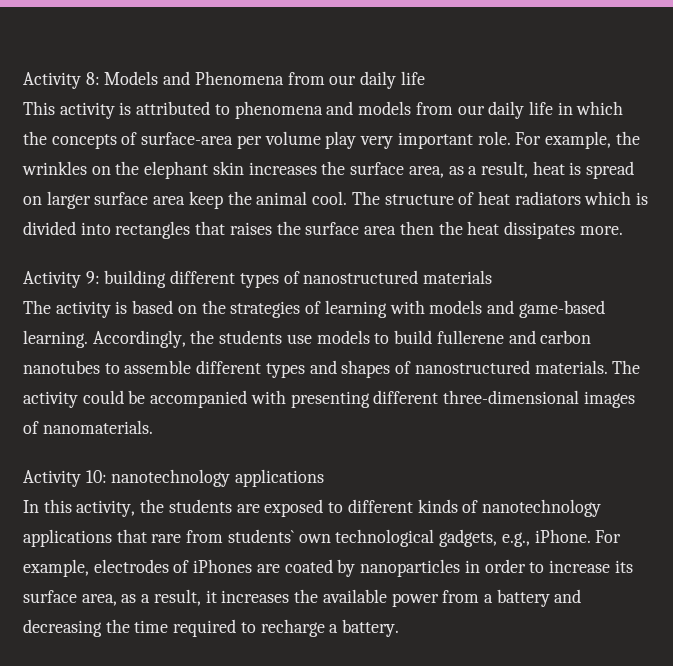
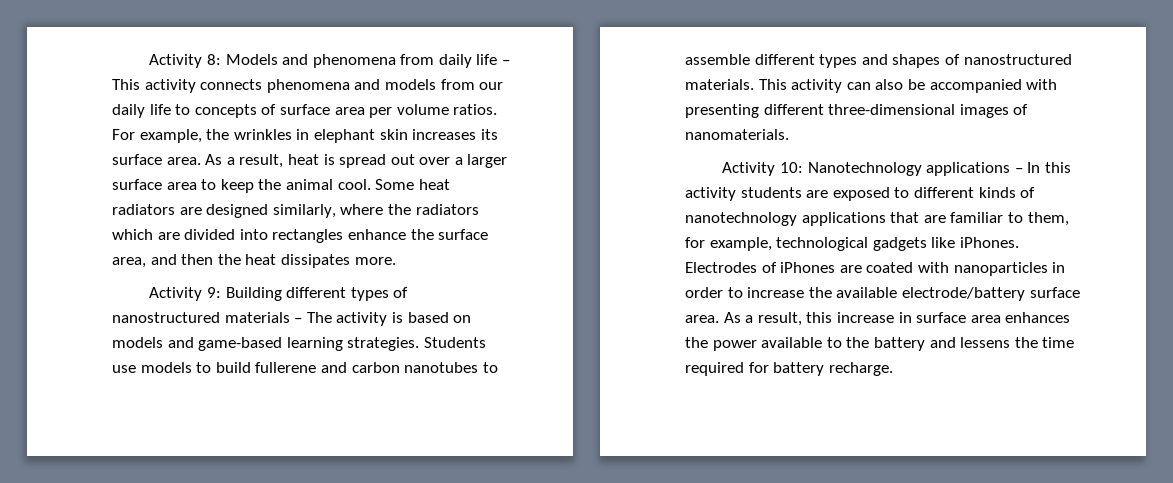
[194,71,425,89] [23,101,230,119] Phenomena from our daily life // This activity is attributed to -> [312,54,511,68] [112,79,263,93] phenomena from daily life – This activity connects
[557,101,624,115] [23,131,511,149] in which the concepts of surface-area per volume play very important role. -> [175,104,498,118] to concepts of surface area per volume ratios.
[91,161,140,175] on the -> [296,129,310,140] in
[321,161,464,178] the surface area, as -> [480,129,498,140] [112,154,223,165] its surface area. As
[23,196,42,205] on -> [390,154,463,165] out over a
(186, 200) none -> [201,179,217,190] to
[351,191,649,205] [23,221,397,239] The structure of heat radiators which is divided into rectangles that raises the surface area -> [375,179,450,190] [112,204,479,218] [112,229,489,243] [112,254,177,268] Some heat radiators are designed similarly, where the radiators which are divided into rectangles enhance the surface area, and
[104,270,167,288] building -> [225,287,282,301] Building
(493, 277) // -> [294,318,303,323] –
[201,300,605,318] [23,330,283,348] the strategies of learning with models and game-based learning. Accordingly, the students -> [112,337,486,351] models and game-based learning strategies. Students
[612,360,641,374] [23,390,124,408] The activity could -> [758,79,904,93] This activity can also
[111,469,325,487] nanotechnology applications // -> [807,162,1023,176] Nanotechnology applications –
[76,499,165,517] activity, the -> [685,187,736,201] activity
[151,529,622,547] [23,559,169,577] rare from students` own technological gadgets, e.g., iPhone. For example, electrodes -> [923,212,1069,226] [685,237,1019,251] [685,262,757,273] are familiar to them, for example, technological gadgets like iPhones. Electrodes
[337,559,356,577] by -> [917,262,949,273] with
[614,560,633,573] [23,589,493,607] its surface area, as a result, it increases the available power from a -> [808,287,1080,301] [685,312,1071,326] [685,337,870,351] the available electrode/battery surface area. As a result, this increase in surface area enhances the power available to the
[23,619,102,637] decreasing -> [960,337,1011,348] lessens
[240,619,400,637] to recharge a battery. -> [748,362,893,376] for battery recharge.

